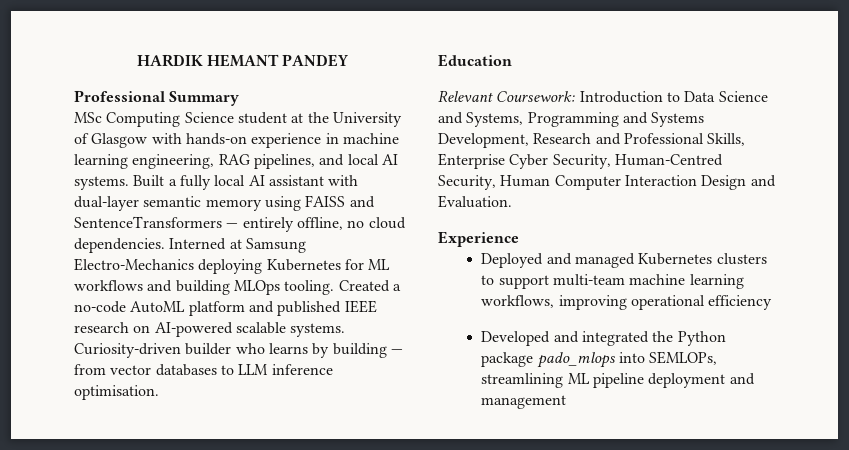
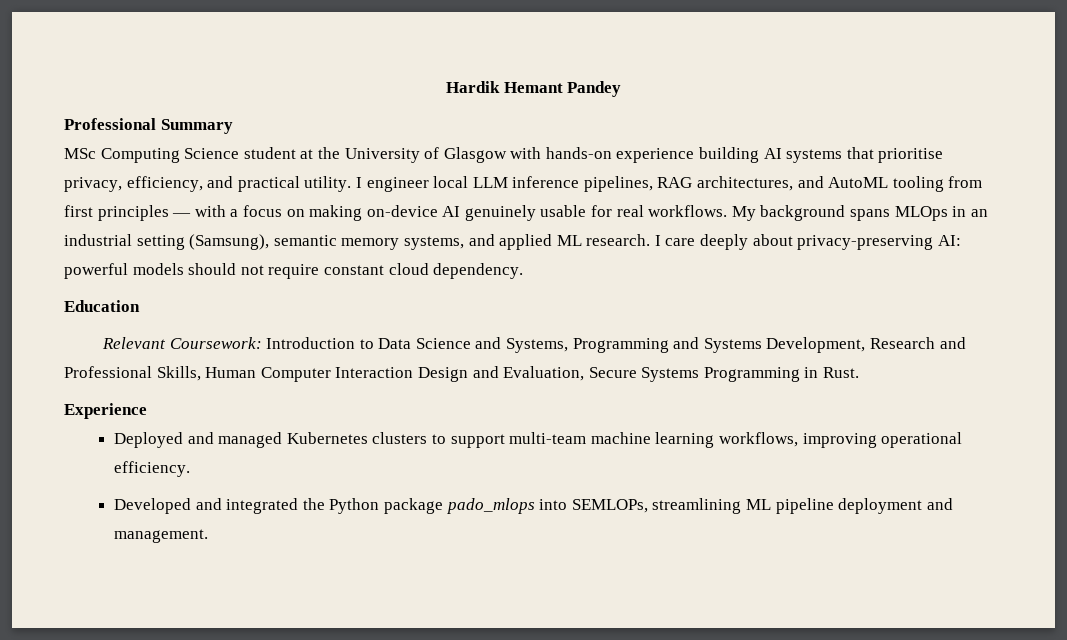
[136,54,349,67] HARDIK HEMANT PANDEY -> [445,81,622,97] Hardik Hemant Pandey
[325,133,399,144] [74,154,398,169] [74,175,359,190] [74,195,375,211] [74,216,406,232] [74,238,306,253] [74,258,391,274] [74,280,401,295] [74,300,377,316] [74,322,346,337] [74,343,403,358] [74,364,333,376] [74,385,159,400] in machine learning engineering, RAG pipelines, and local AI systems. Built a fully local AI assistant with dual-layer semantic memory using FAISS and SentenceTransformers — entirely offline, no cloud dependencies. Interned at Samsung Electro-Mechanics deploying Kubernetes for ML workflows and building MLOps tooling. Created a no-code AutoML platform and published IEEE research on AI-powered scalable systems. Curiosity-driven builder who learns by building — from vector databases to LLM inference optimisation. -> [699,147,944,163] [64,176,983,192] [64,205,988,221] [64,234,961,250] [64,263,524,279] building AI systems that prioritise privacy, efficiency, and practical utility. I engineer local LLM inference pipelines, RAG architectures, and AutoML tooling from first principles — with a focus on making on-device AI genuinely usable for real workflows. My background spans MLOps in an industrial setting (Samsung), semantic memory systems, and applied ML research. I care deeply about privacy-preserving AI: powerful models should not require constant cloud dependency.
[438,153,723,169] [438,175,496,190] Enterprise Cyber Security, Human-Centred Security, -> (201, 373) none
[438,195,512,208] Evaluation. -> [503,366,860,382] Evaluation, Secure Systems Programming in Rust.
[708,295,773,310] efficiency -> [114,461,191,477] efficiency.
[481,395,567,409] management -> [114,529,209,543] management.

